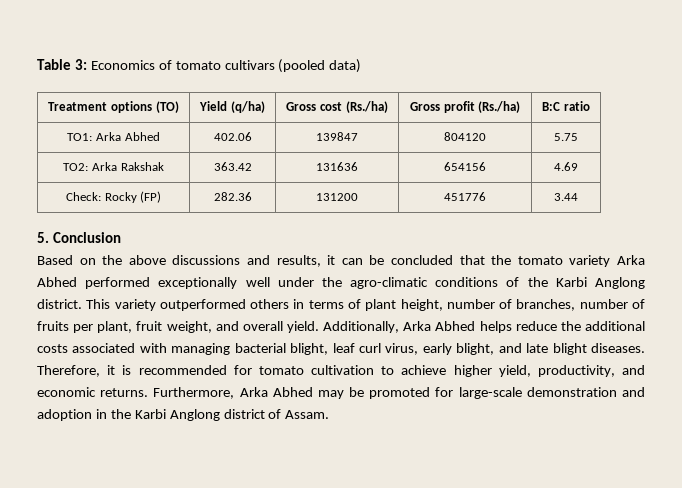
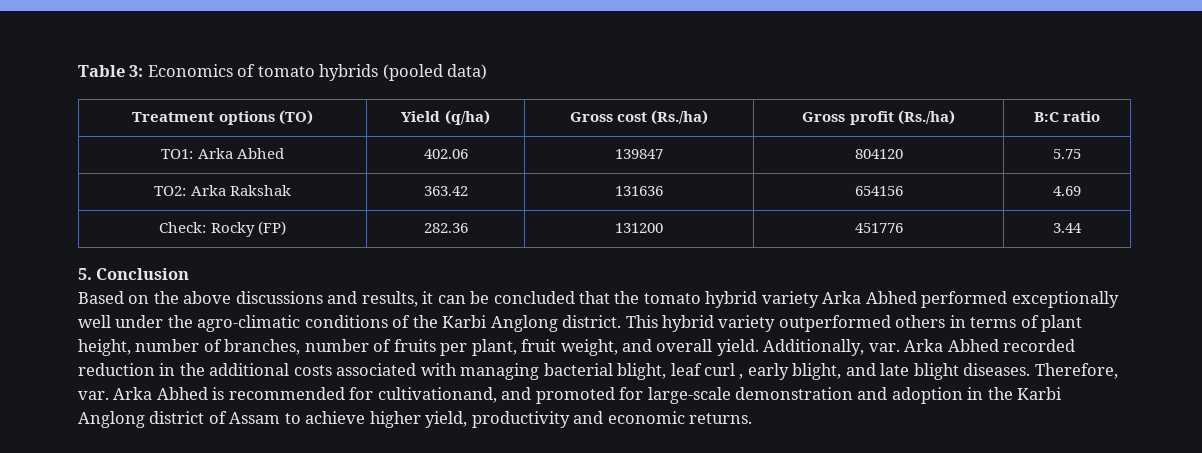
[224,60,275,70] cultivars -> [319,64,379,81] hybrids
(563, 260) none -> [705,291,758,308] hybrid
(111, 304) none -> [662,315,715,332] hybrid
[403,321,557,333] Arka Abhed helps reduce -> [868,339,1076,352] [78,363,176,376] var. Arka Abhed recorded reduction in
[385,343,419,355] virus, -> [739,374,744,379] ,
[107,365,646,377] [37,387,365,399] it is recommended for tomato cultivation to achieve higher yield, productivity, and economic returns. Furthermore, Arka Abhed may be -> [78,387,532,403] var. Arka Abhed is recommended for cultivationand, and
[285,410,330,419] Assam. -> [229,411,753,428] Assam to achieve higher yield, productivity and economic returns.

